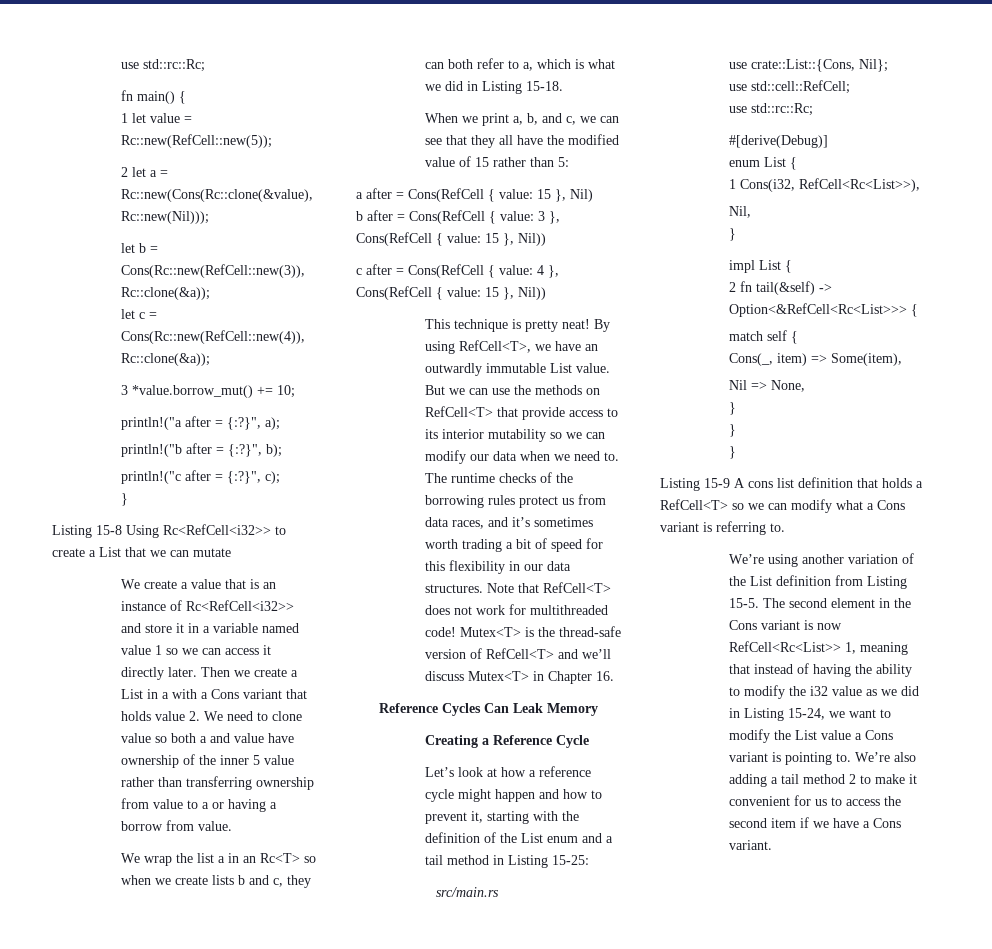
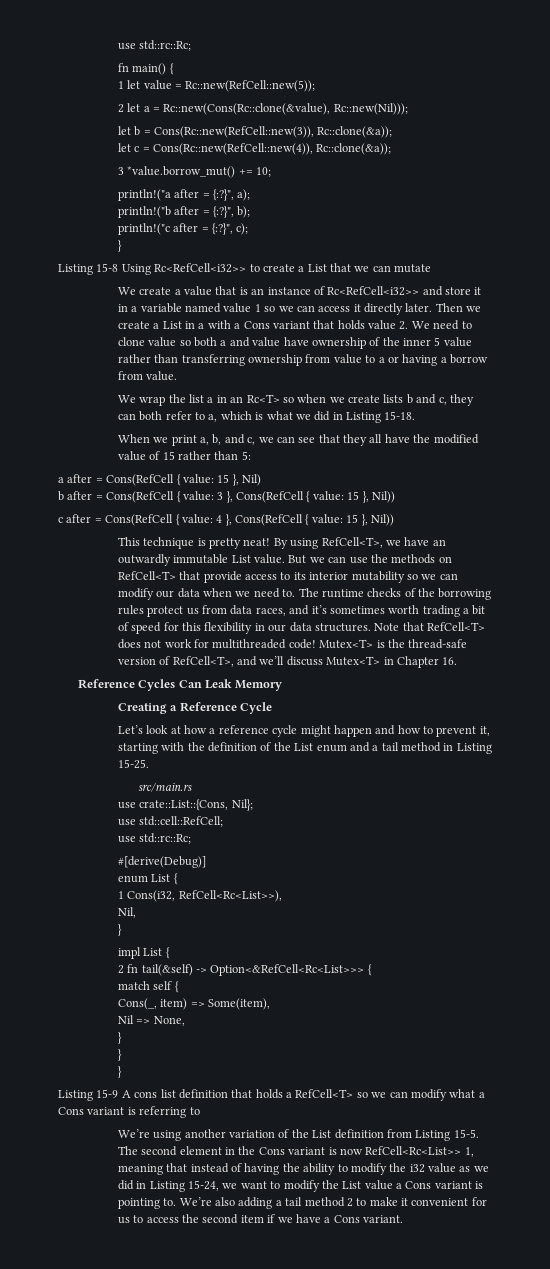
[486,648,555,659] RefCell<T> -> [172,656,234,667] RefCell<T>,
[552,855,590,865] 15-25: -> [117,759,149,769] 15-25.
[770,523,785,532] to. -> [189,1107,200,1115] to

